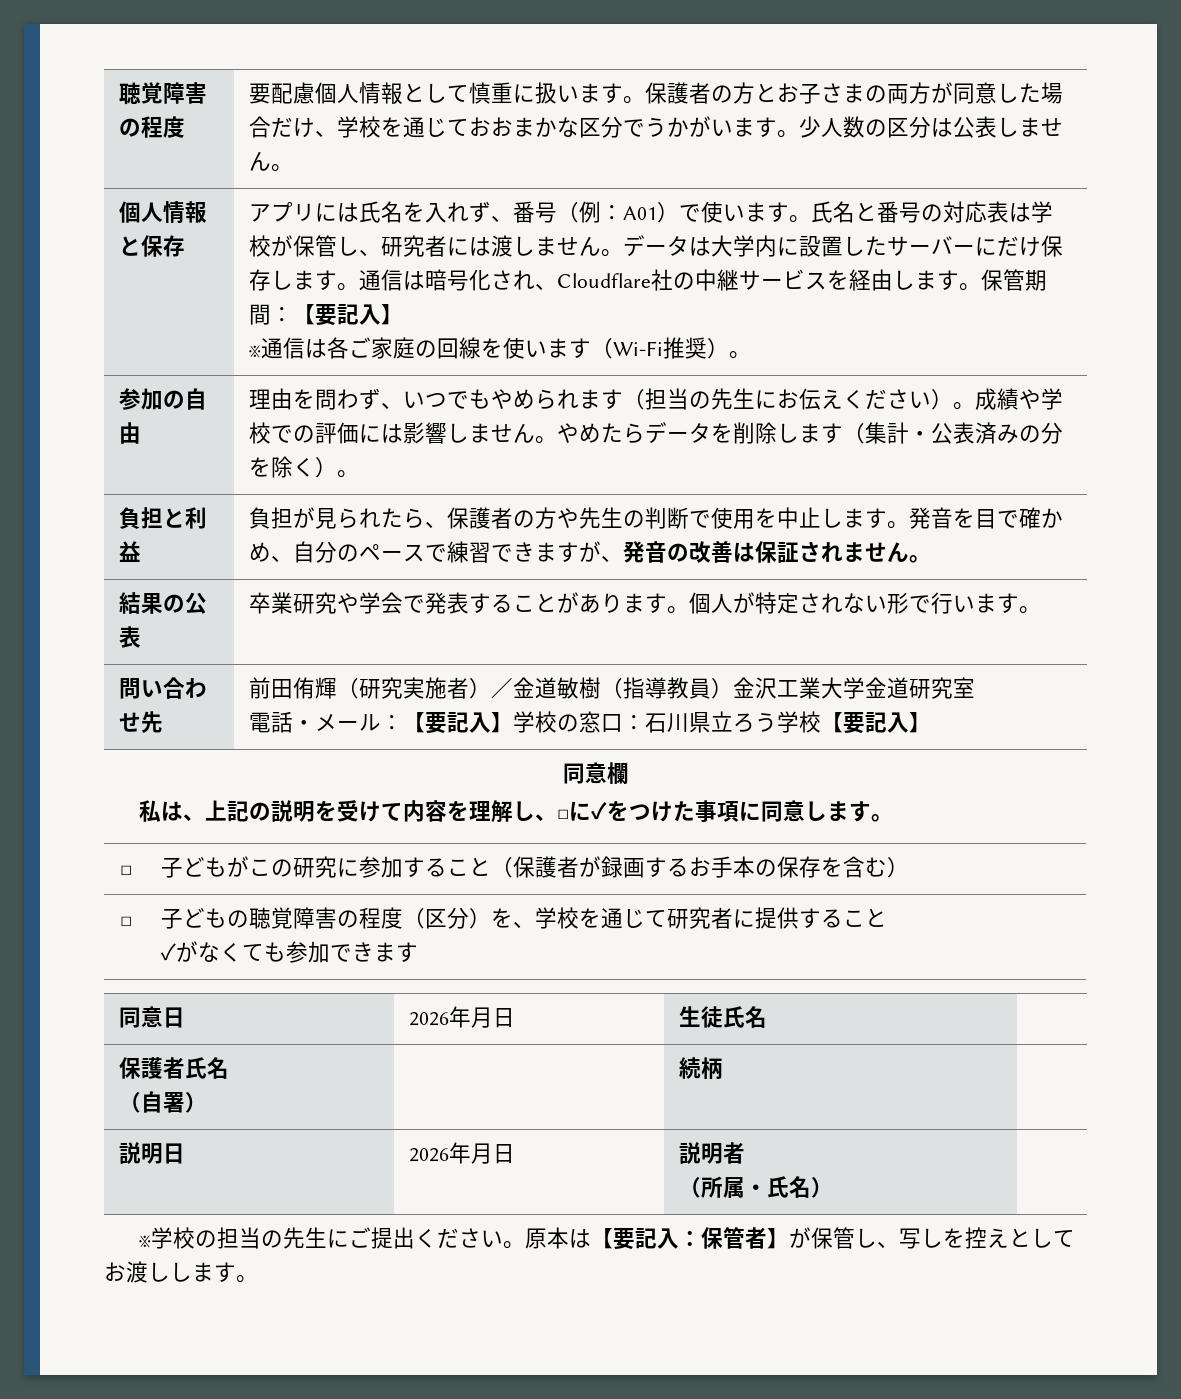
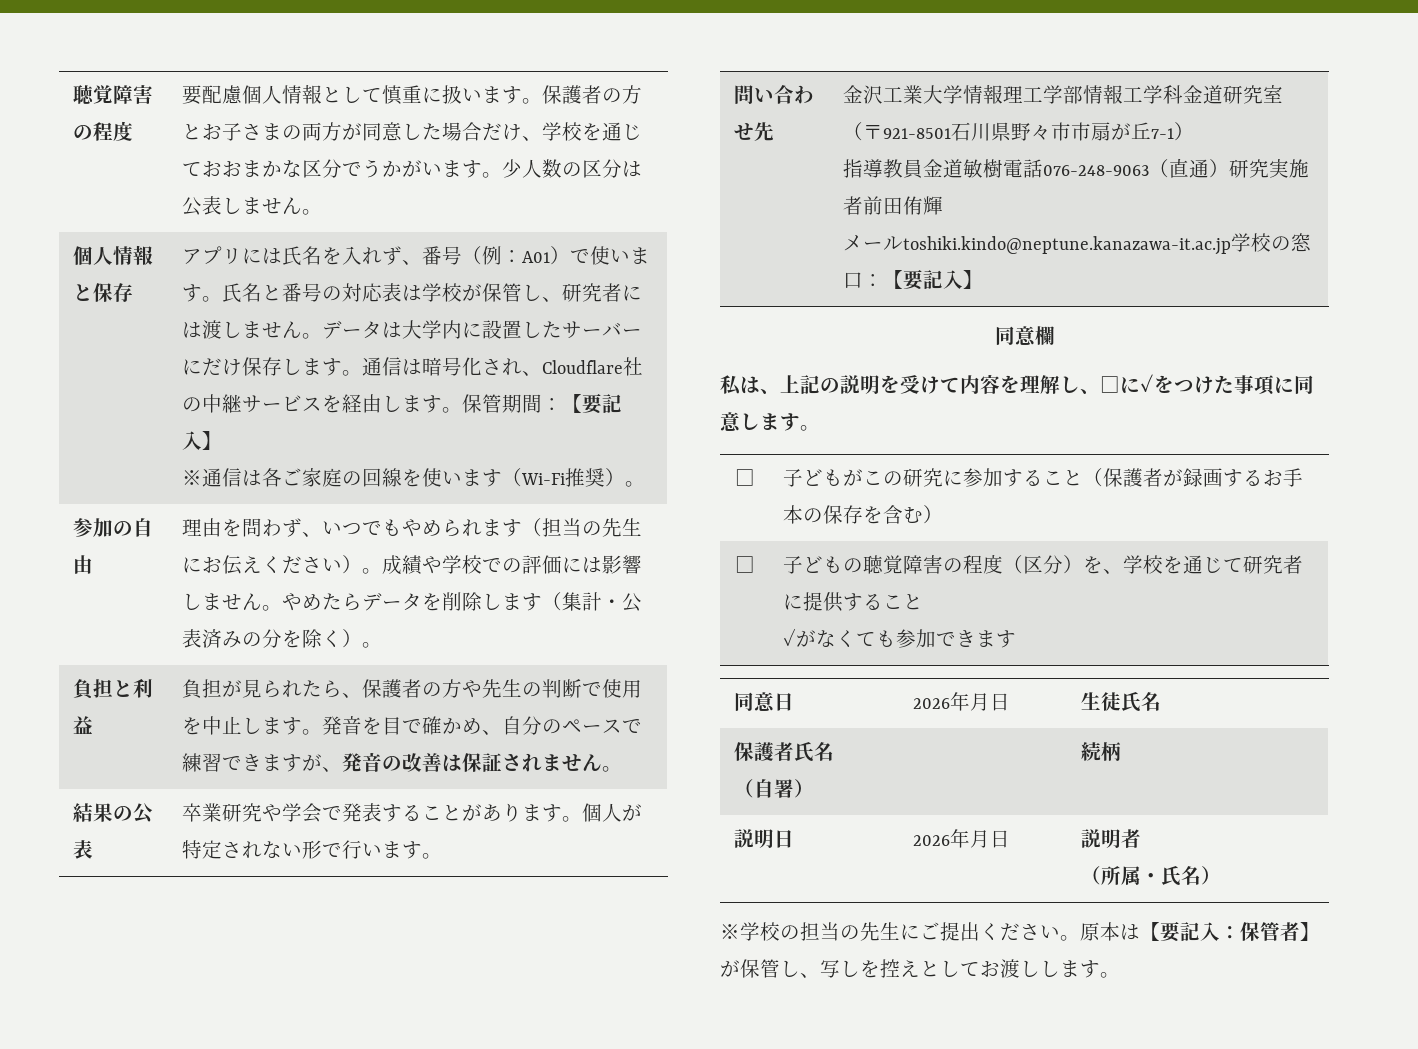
[248,677,975,699] [248,711,821,734] 前田侑輝（研究実施者）／金道敏樹（指導教員）金沢工業大学金道研究室 // 電話・メール：【要記入】学校の窓口：石川県立ろう学校 -> [843,84,1284,104] [843,122,1195,141] [843,158,1310,178] [843,196,944,215] [843,233,1312,255] [843,272,884,288] 金沢工業大学情報理工学部情報工学科金道研究室（〒921-8501石川県野々市市扇が丘7-1） // 指導教員金道敏樹電話076-248-9063（直通）研究実施者前田侑輝 // メールtoshiki.kindo@neptune.kanazawa-it.ac.jp学校の窓口：

